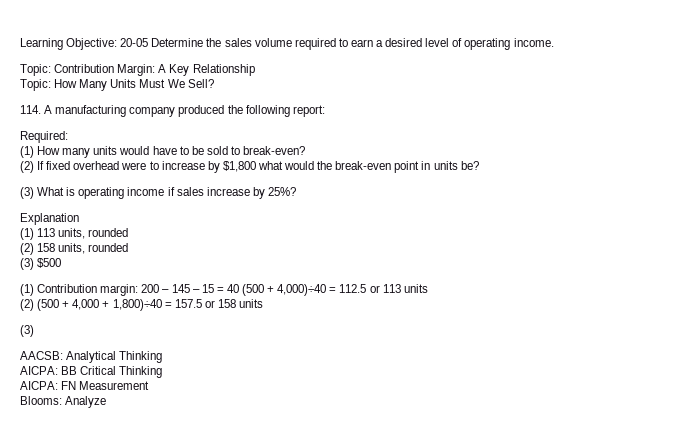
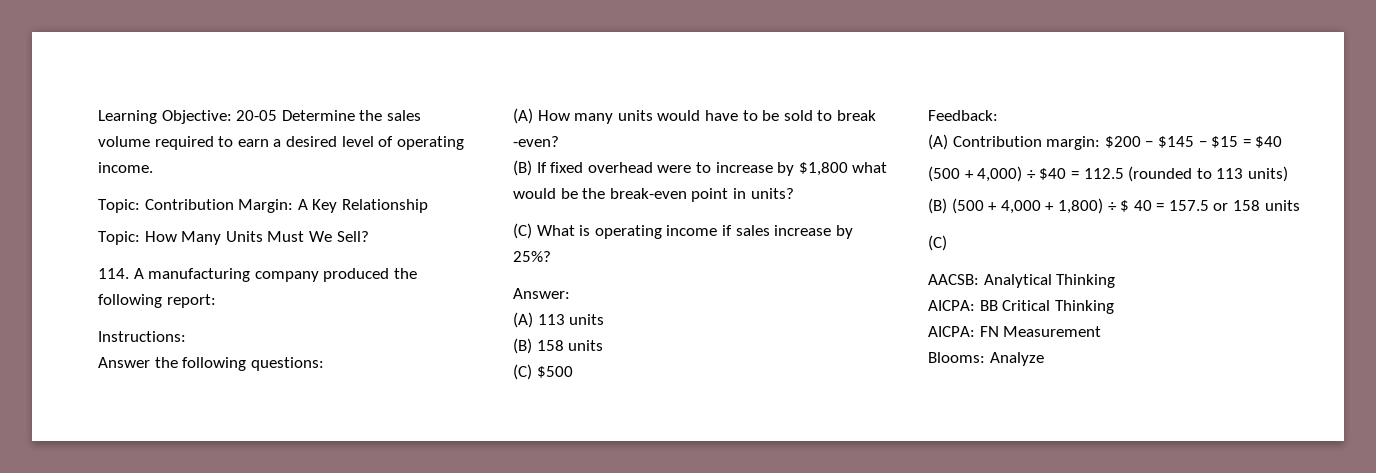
[20,131,68,143] [20,146,34,158] Required: // (1) -> [98,331,186,342] [98,357,324,371] [513,108,533,124] Instructions: // Answer the following questions: // (A)
[243,146,306,155] [20,161,34,173] break-even? // (2) -> [836,110,876,121] [513,136,559,147] [513,160,532,176] break -even? // (B)
(315, 165) none -> [560,188,578,199] be
[433,161,479,170] [20,187,34,199] units be? // (3) -> [750,188,794,199] [513,223,532,239] units? // (C)
[20,213,79,225] [20,228,129,240] [20,243,129,255] [20,258,62,270] [20,284,428,296] [20,299,162,311] Explanation // (1) 113 units, rounded // (2) 158 units, rounded // (3) $500 // (1) Contribution margin: 200 – 145 – 15 = 40 (500 + 4,000)÷40 = 112.5 or 113 units // (2) (500 + 4,000 + 1,800)÷40 -> [513,288,570,299] [513,312,605,328] [513,338,604,354] [513,364,573,380] [928,110,998,121] [928,134,1283,150] [928,166,1288,182] [928,198,1152,214] Answer: // (A) 113 units // (B) 158 units // (C) $500 // Feedback: // (A) Contribution margin: $200 − $145 − $15 = $40 // (500 + 4,000) ÷ $40 = 112.5 (rounded to 113 units) // (B) (500 + 4,000 + 1,800) ÷ $ 40
[20,325,34,337] (3) -> [928,235,947,251] (C)

